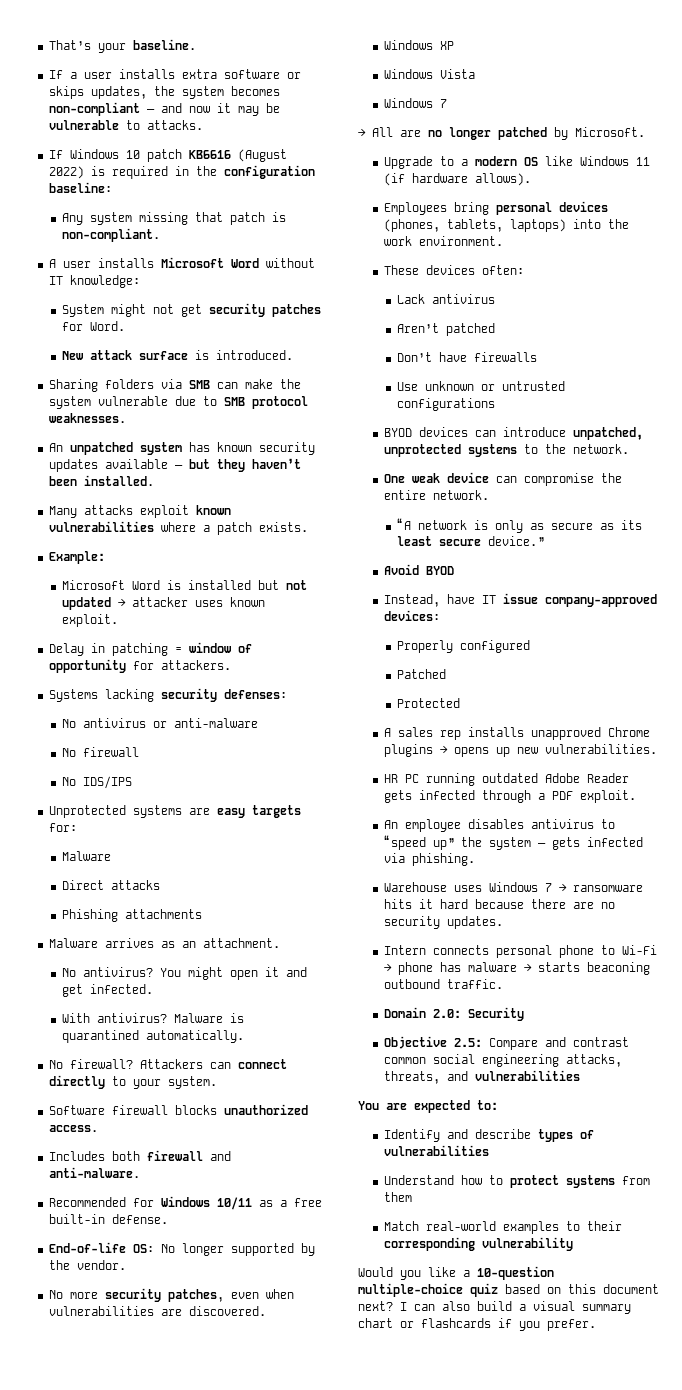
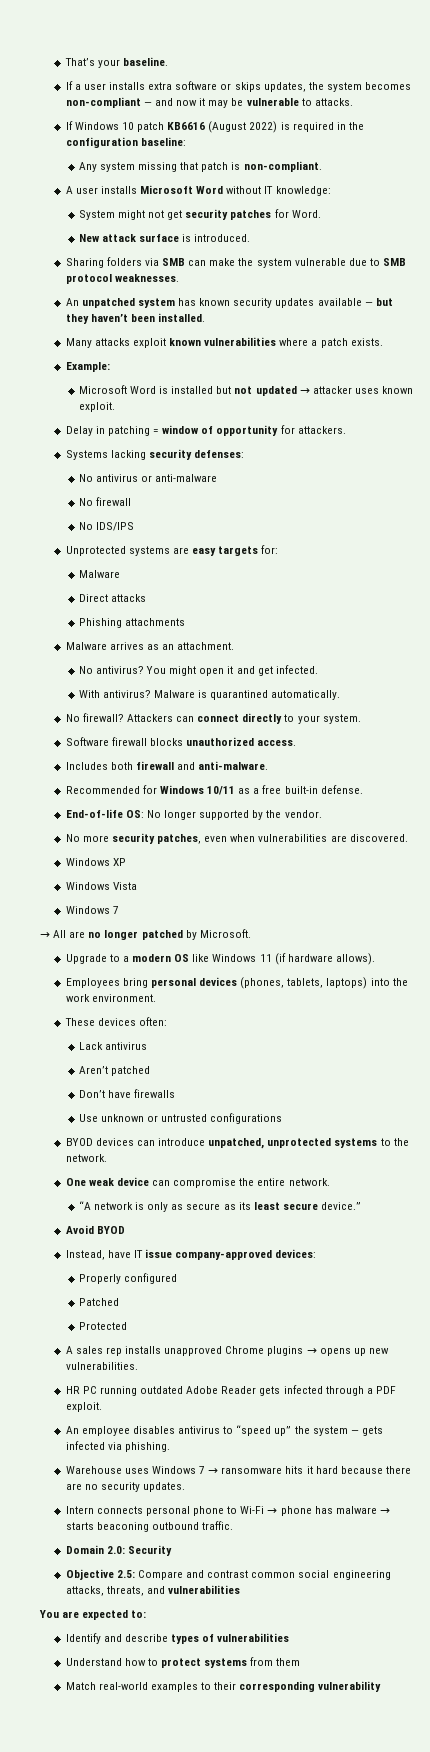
[358,1266,554,1280] [358,1283,659,1297] [358,1301,631,1314] [358,1318,596,1331] // Would you like a 10-question multiple-choice quiz based on this document next? I can also build a visual summary chart or flashcards if you prefer. -> (382, 1686) none

